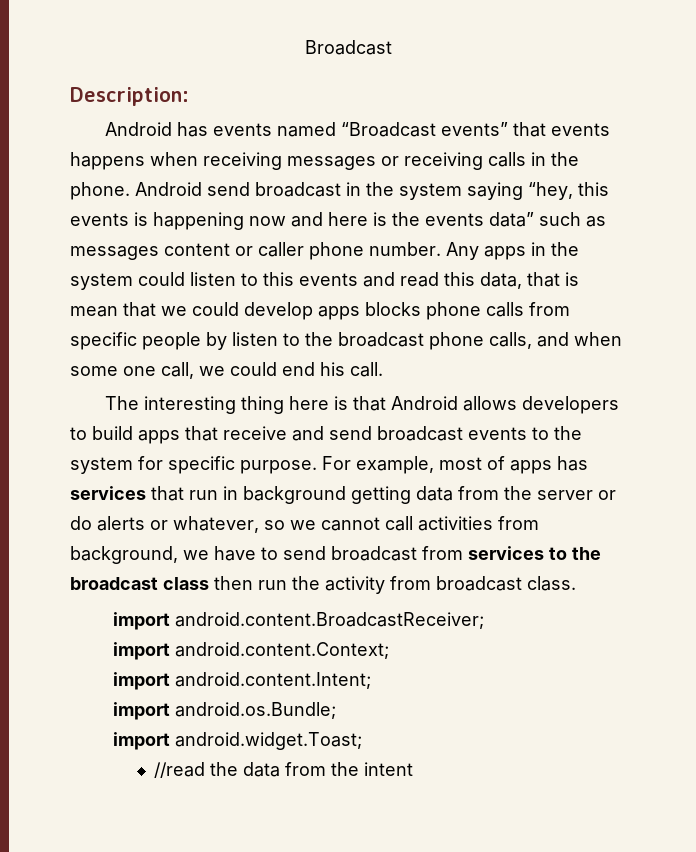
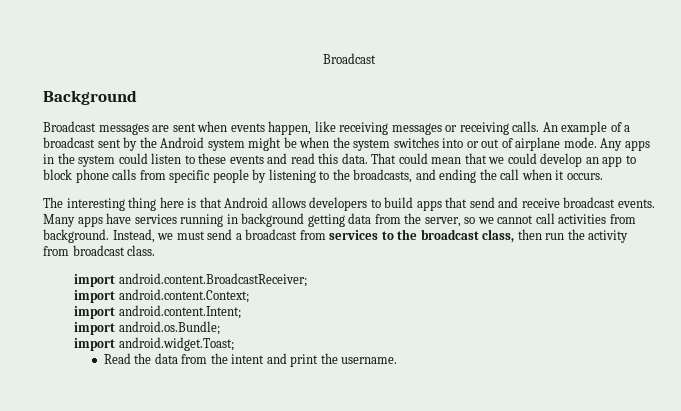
[70,87,189,106] [104,122,610,137] [70,152,579,170] [70,182,609,200] [70,212,606,230] [70,242,441,260] Description: // Android has events named “Broadcast events” that events happens when receiving messages or receiving calls in the phone. Android send broadcast in the system saying “hey, this events is happening now and here is the events data” such as messages content or caller phone number. -> [43,90,137,105] [43,121,631,135] [43,137,597,151] Background // Broadcast messages are sent when events happen, like receiving messages or receiving calls. An example of a broadcast sent by the Android system might be when the system switches into or out of airplane mode.
[263,272,294,286] this -> [198,153,227,164] these
[480,272,579,289] data, that is -> [341,153,428,164] data. That could
[318,302,421,320] apps blocks -> [585,155,636,167] [43,169,72,180] an app to block
[232,332,622,350] [70,362,383,379] listen to the broadcast phone calls, and when some one call, we could end his call. -> [268,169,603,183] listening to the broadcasts, and ending the call when it occurs.
[223,426,582,441] [70,456,588,474] [70,486,218,501] receive and send broadcast events to the system for specific purpose. For example, most of apps has services that run -> [469,197,655,208] [43,213,224,227] send and receive broadcast events. Many apps have services running
[537,490,616,500] [70,516,259,533] server or do alerts or whatever, -> [424,217,461,227] server,
[70,546,326,564] background, we have to send -> [43,229,242,243] background. Instead, we must send a
[163,577,209,590] class -> [482,229,515,243] class,
[153,762,205,778] //read -> [103,353,131,364] Read
(413, 769) none -> [266,353,398,367] and print the username.

